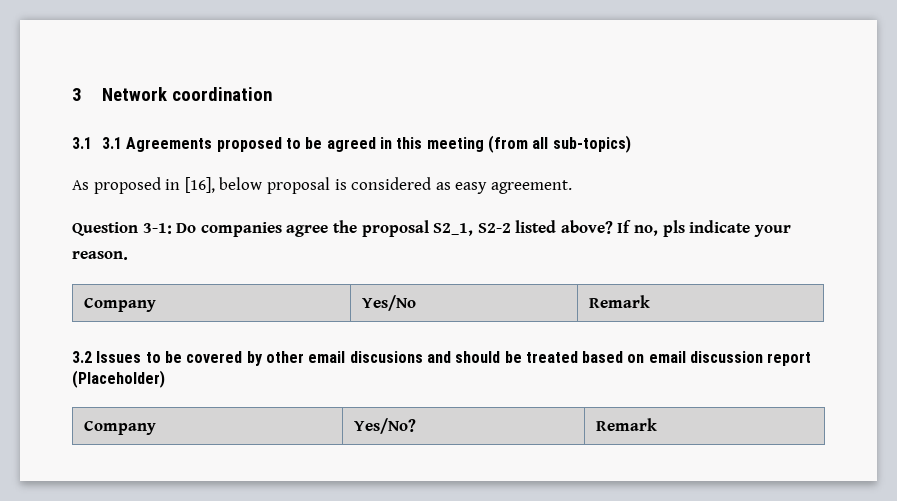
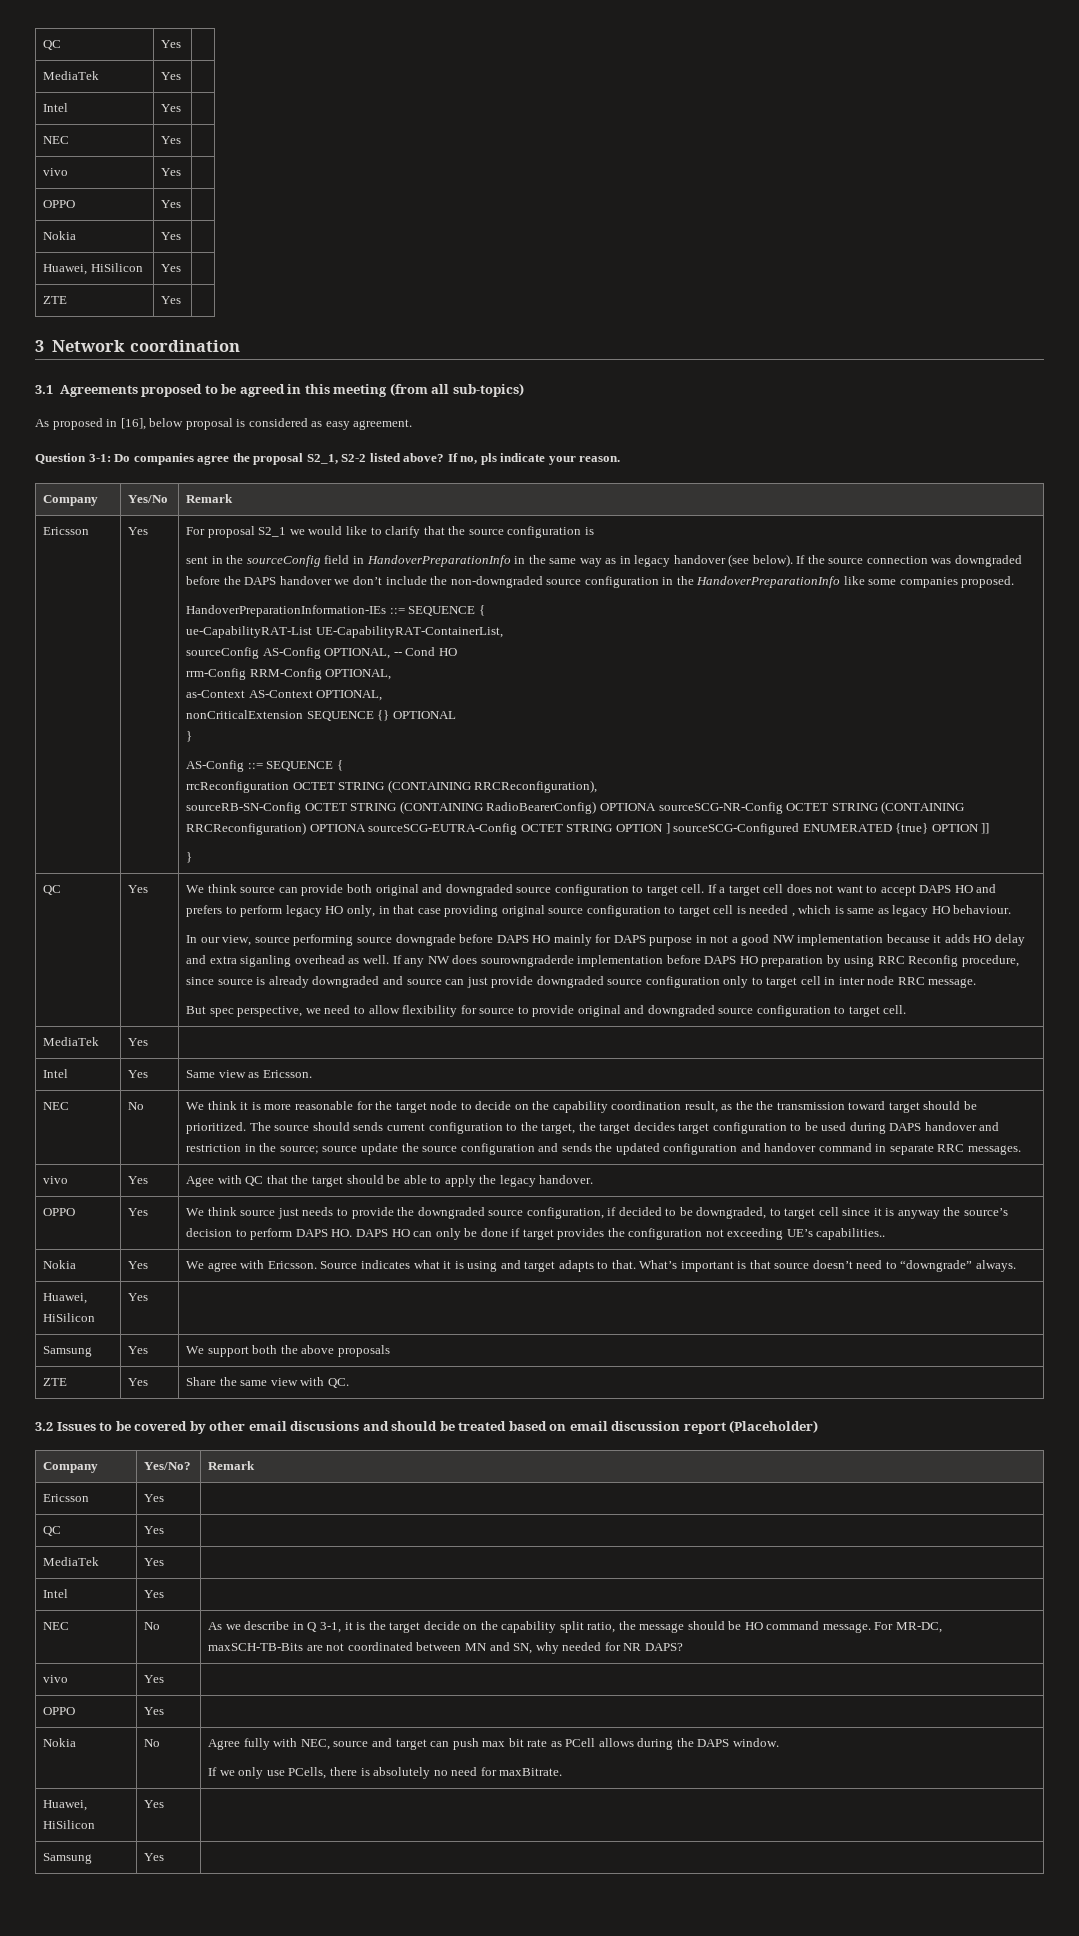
(72, 94) none -> [43,40,62,50] [161,40,182,48] [43,71,100,80] [161,72,182,80] [43,103,69,112] [161,104,182,112] [43,136,70,144] [161,136,182,144] [43,168,69,176] [161,168,182,176] [43,200,76,208] [161,200,182,208] [43,231,77,240] [161,232,182,240] [43,263,143,275] [161,264,182,272] [43,296,68,304] [161,296,182,304] QC | Yes | // MediaTek | Yes | // Intel | Yes | // NEC | Yes | // vivo | Yes | // OPPO | Yes | // Nokia | Yes | // Huawei, HiSilicon | Yes | // ZTE | Yes | //
[102,137,123,149] 3.1 -> (53, 389) none
(650, 301) none -> [43,527,90,535] [128,527,149,535] [186,526,594,538] [186,554,1022,567] [186,576,1015,588] [186,605,485,617] [186,626,503,638] [186,647,457,659] [186,668,392,680] [186,690,383,701] [186,710,456,721] [186,731,193,742] [186,760,343,772] [186,780,598,793] [186,801,965,814] [186,822,990,835] [186,852,193,863] [43,885,62,895] [128,885,149,893] [186,884,997,896] [186,905,1012,917] [186,934,1025,946] [186,955,1019,967] [186,976,977,988] [186,1005,907,1017] [43,1037,100,1046] [128,1038,149,1046] [43,1069,69,1078] [128,1070,149,1078] [186,1070,312,1078] [43,1102,70,1110] [128,1102,145,1110] [186,1101,977,1113] [186,1122,1000,1134] [186,1143,1021,1155] [43,1176,69,1184] [128,1176,149,1184] [186,1175,594,1187] [43,1208,76,1216] [128,1208,149,1216] [186,1207,1008,1219] [186,1228,886,1240] [43,1260,77,1269] [128,1261,149,1269] [186,1260,1016,1272] [43,1293,88,1304] [43,1313,96,1322] [128,1293,149,1301] [43,1346,93,1357] [128,1346,149,1354] [186,1345,390,1357] [43,1378,68,1386] [128,1378,149,1386] [186,1377,349,1388] // Ericsson | Yes | For proposal S2_1 we would like to clarify that the source configuration is // sent in the sourceConfig field in HandoverPreparationInfo in the same way as in legacy handover (see below). If the source connection was downgraded before the DAPS handover we don’t include the non-downgraded source configuration in the HandoverPreparationInfo like some companies proposed. // HandoverPreparationInformation-IEs ::= SEQUENCE { // ue-CapabilityRAT-List UE-CapabilityRAT-ContainerList, // sourceConfig AS-Config OPTIONAL, -- Cond HO // rrm-Config RRM-Config OPTIONAL, // as-Context AS-Context OPTIONAL, // nonCriticalExtension SEQUENCE {} OPTIONAL // } // AS-Config ::= SEQUENCE { // rrcReconfiguration OCTET STRING (CONTAINING RRCReconfiguration), // sourceRB-SN-Config OCTET STRING (CONTAINING RadioBearerConfig) OPTIONA sourceSCG-NR-Config OCTET STRING (CONTAINING RRCReconfiguration) OPTIONA sourceSCG-EUTRA-Config OCTET STRING OPTION ] sourceSCG-Configured ENUMERATED {true} OPTION ]] // } // QC | Yes | We think source can provide both original and downgraded source configuration to target cell. If a target cell does not want to accept DAPS HO and prefers to perform legacy HO only, in that case providing original source configuration to target cell is needed , which is same as legacy HO behaviour. // In our view, source performing source downgrade before DAPS HO mainly for DAPS purpose in not a good NW implementation because it adds HO delay and extra siganling overhead as well. If any NW does sourowngraderde implementation before DAPS HO preparation by using RRC Reconfig procedure, since source is already downgraded and source can just provide downgraded source configuration only to target cell in inter node RRC message. // But spec perspective, we need to allow flexibility for source to provide original and downgraded source configuration to target cell. // MediaTek | Yes | // Intel | Yes | Same view as Ericsson. // NEC | No | We think it is more reasonable for the target node to decide on the capability coordination result, as the the transmission toward target should be prioritized. The source should sends current configuration to the target, the target decides target configuration to be used during DAPS handover and restriction in the source; source update the source configuration and sends the updated configuration and handover command in separate RRC messages. // vivo | Yes | Agee with QC that the target should be able to apply the legacy handover. // OPPO | Yes | We think source just needs to provide the downgraded source configuration, if decided to be downgraded, to target cell since it is anyway the source’s decision to perform DAPS HO. DAPS HO can only be done if target provides the configuration not exceeding UE’s capabilities.. // Nokia | Yes | We agree with Ericsson. Source indicates what it is using and target adapts to that. What’s important is that source doesn’t need to “downgrade” always. // Huawei, HiSilicon | Yes | // Samsung | Yes | We support both the above proposals // ZTE | Yes | Share the same view with QC.
(657, 424) none -> [43,1494,90,1502] [144,1494,165,1502] [43,1526,62,1536] [144,1526,165,1534] [43,1557,100,1566] [144,1558,165,1566] [43,1589,69,1598] [144,1590,165,1598] [43,1622,70,1630] [144,1622,161,1630] [208,1621,942,1633] [208,1642,683,1654] [43,1675,69,1683] [144,1675,165,1683] [43,1707,76,1715] [144,1707,165,1715] [43,1738,77,1747] [144,1739,161,1747] [208,1738,779,1750] [208,1767,563,1779] [43,1800,88,1811] [43,1820,96,1829] [144,1800,165,1808] [43,1853,93,1864] [144,1853,165,1861] // Ericsson | Yes | // QC | Yes | // MediaTek | Yes | // Intel | Yes | // NEC | No | As we describe in Q 3-1, it is the target decide on the capability split ratio, the message should be HO command message. For MR-DC, maxSCH-TB-Bits are not coordinated between MN and SN, why needed for NR DAPS? // vivo | Yes | // OPPO | Yes | // Nokia | No | Agree fully with NEC, source and target can push max bit rate as PCell allows during the DAPS window. // If we only use PCells, there is absolutely no need for maxBitrate. // Huawei, HiSilicon | Yes | // Samsung | Yes |

